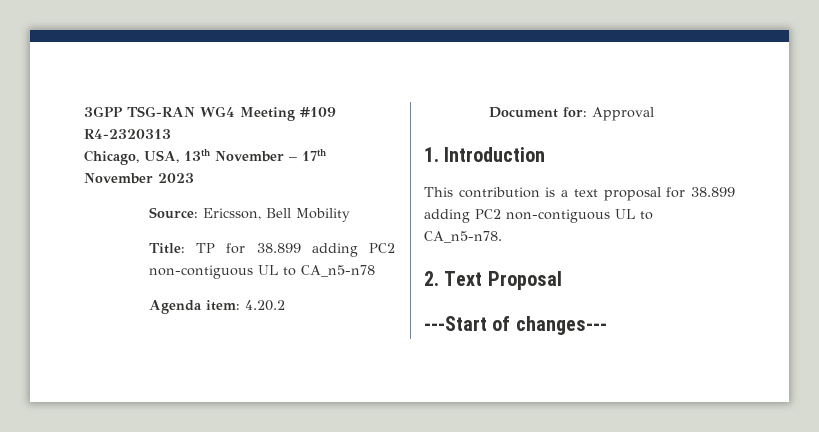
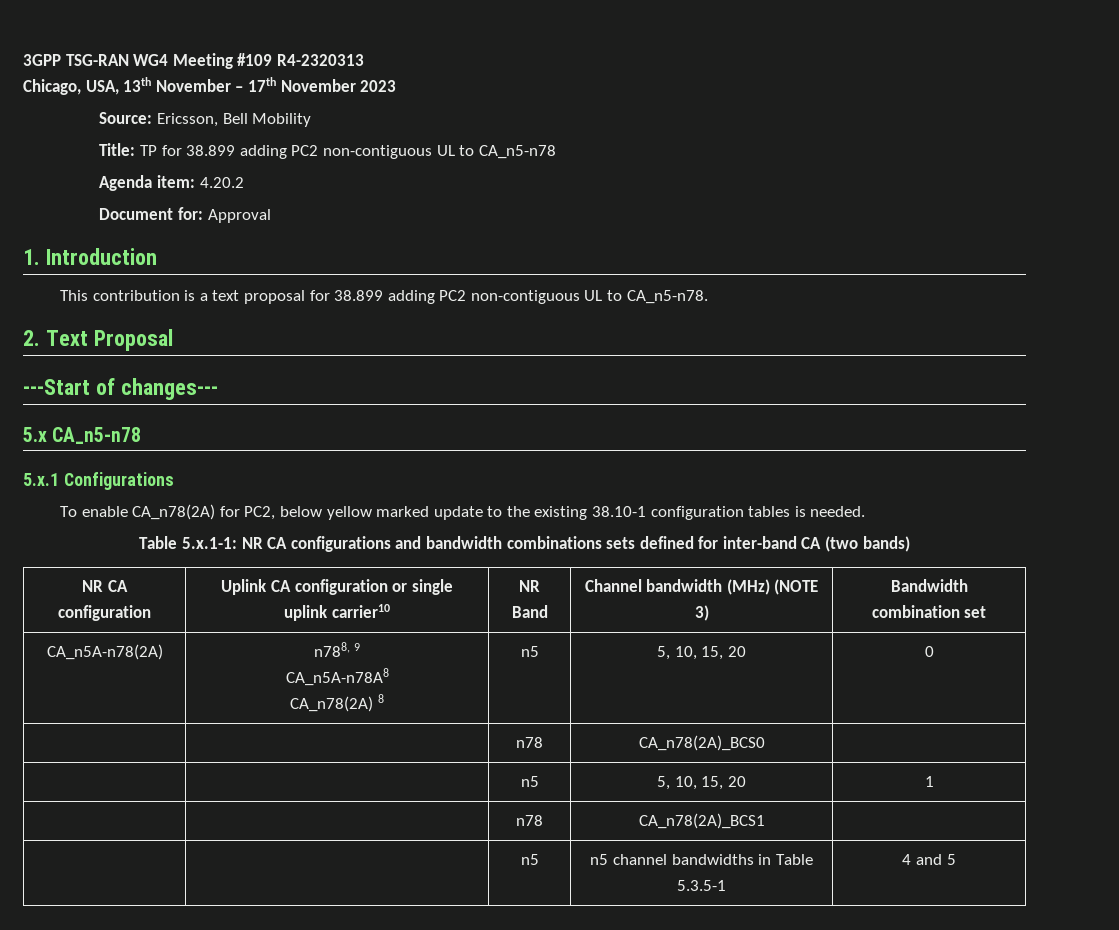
(607, 325) none -> [23,427,142,444] [23,472,174,490] [59,504,866,520] [139,536,910,552] [82,580,128,592] [58,605,151,621] [221,579,453,595] [284,604,390,621] [519,580,540,592] [511,605,548,618] [584,579,819,595] [694,605,709,621] [890,579,968,592] [871,605,987,618] [46,644,163,660] [313,642,361,657] [285,668,389,686] [290,694,384,712] [520,646,539,657] [657,646,746,660] [924,646,934,657] [516,737,543,748] [638,735,765,751] [520,776,539,787] [657,776,746,790] [924,776,934,787] [516,815,543,826] [638,813,765,829] [520,854,539,865] [590,854,813,865] [677,880,726,891] [902,854,956,865] // 5.x CA_n5-n78 // 5.x.1 Configurations // To enable CA_n78(2A) for PC2, below yellow marked update to the existing 38.10-1 configuration tables is needed. // Table 5.x.1-1: NR CA configurations and bandwidth combinations sets defined for inter-band CA (two bands) // NR CA configuration | Uplink CA configuration or single uplink carrier10 | NR Band | Channel bandwidth (MHz) (NOTE 3) | Bandwidth combination set // CA_n5A-n78(2A) | n788, 9 // CA_n5A-n78A8 // CA_n78(2A) 8 | n5 | 5, 10, 15, 20 | 0 // | | n78 | CA_n78(2A)_BCS0 | // | | n5 | 5, 10, 15, 20 | 1 // | | n78 | CA_n78(2A)_BCS1 | // | | n5 | n5 channel bandwidths in Table 5.3.5-1 | 4 and 5

